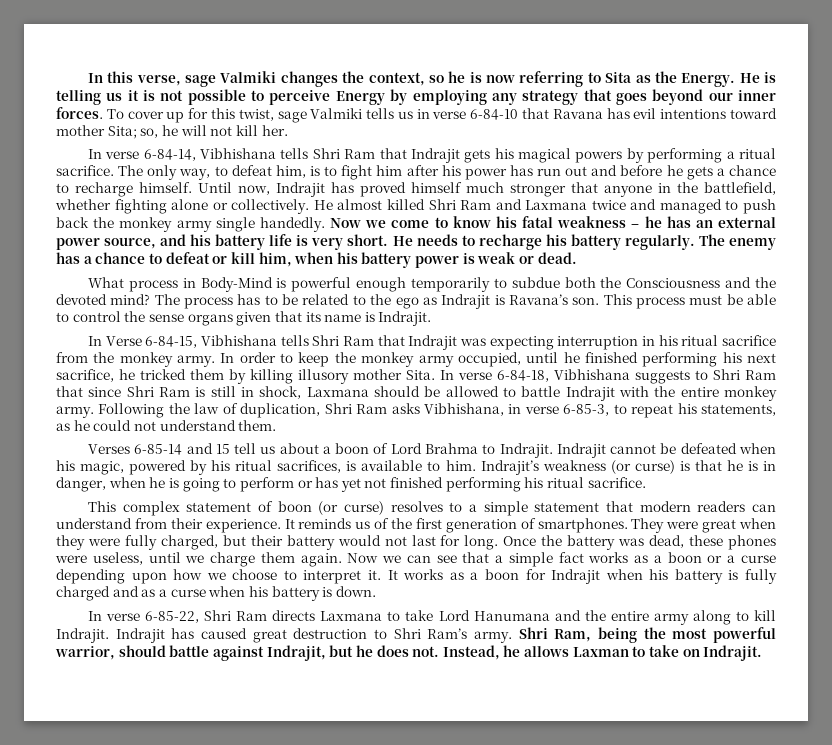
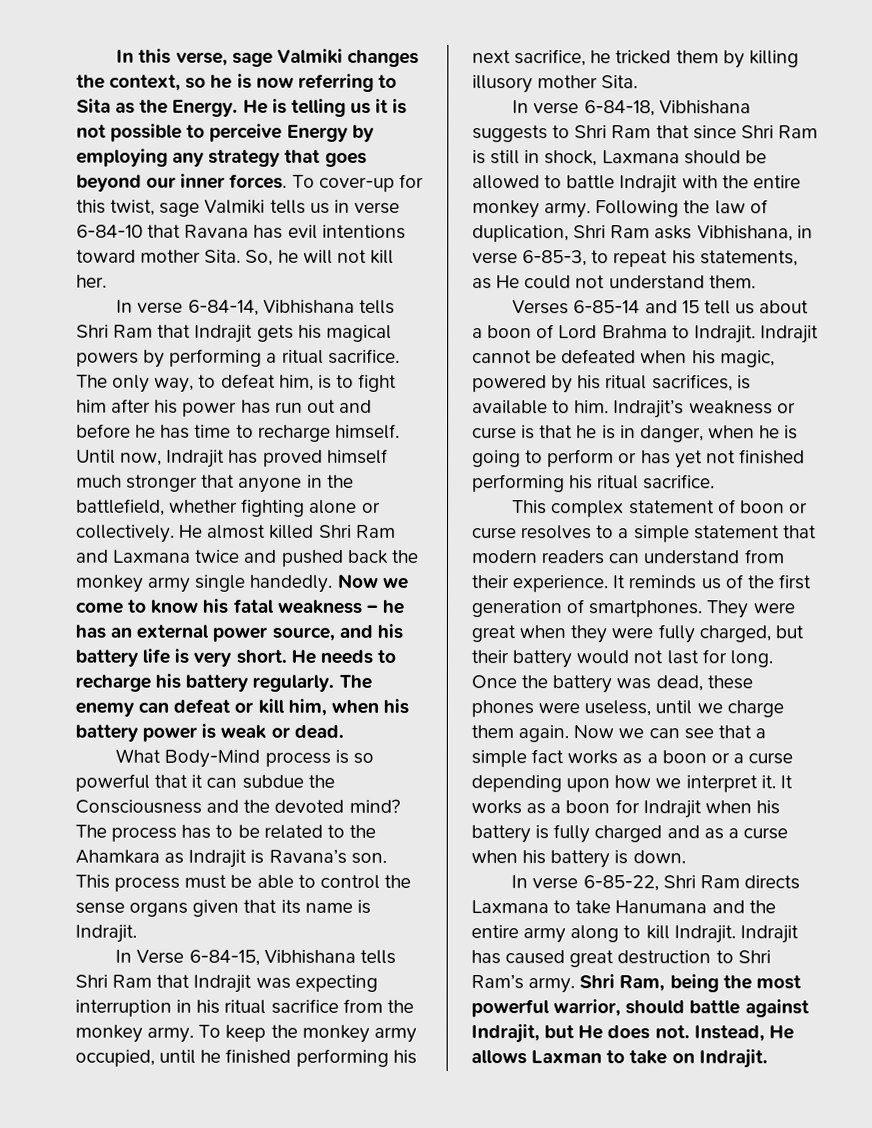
[127,111,185,123] cover up -> [318,176,395,192] cover-up
[107,126,159,139] Sita; so, -> [204,249,274,266] Sita. So,
[686,165,776,180] gets a chance -> [160,424,232,439] has time
[659,199,776,214] managed to push -> [280,549,344,567] pushed
[56,252,162,264] has a chance to -> [138,701,170,713] can
[128,277,596,292] process in Body-Mind is powerful enough temporarily to subdue both -> [164,749,374,768] [75,773,304,792] Body-Mind process is so powerful that it can subdue
[395,297,419,309] ego -> [75,849,160,864] Ahamkara
[220,352,294,363] In order to -> [198,1024,222,1038] To
(435, 375) none -> (639, 82) //
[73,420,90,431] he -> [496,275,521,289] He
[610,460,675,474] (or curse) -> [776,402,796,414] [472,427,517,440] or curse
[318,501,384,515] (or curse) -> [788,502,808,514] [472,527,517,540] or curse
[232,569,297,580] choose to -> (682, 783) none
[438,610,470,621] Lord -> (612, 907) none
[355,645,373,657] he -> [578,1025,604,1040] He
[503,645,521,657] he -> [768,1025,794,1040] He

